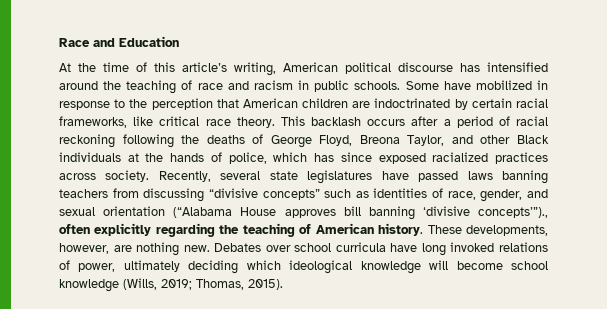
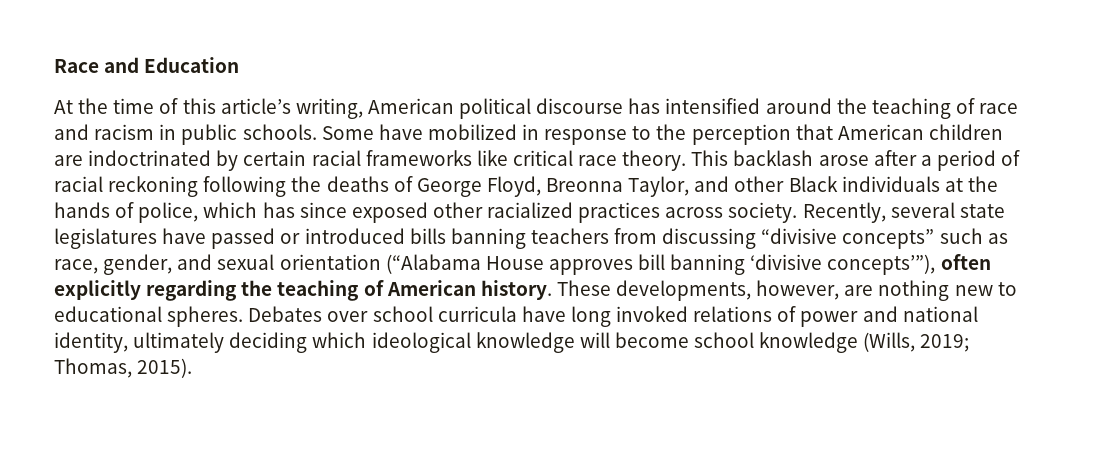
[59,116,127,128] frameworks, -> [365,150,472,166] frameworks
[367,119,406,126] occurs -> [818,155,869,166] arose
[359,135,400,144] Breona -> [546,178,624,192] Breonna
(426, 158) none -> [432,202,483,218] other
[467,171,493,180] laws -> [280,228,446,244] or introduced bills
[373,188,444,198] identities of -> (1008, 238) none
[478,207,548,218] concepts’”)., -> [827,254,936,275] concepts’”),
[183,245,210,252] new. -> [954,282,1017,296] [54,306,244,327] new to educational spheres.
[78,263,116,272] power, -> [800,306,978,327] [54,332,128,353] power and national identity,

